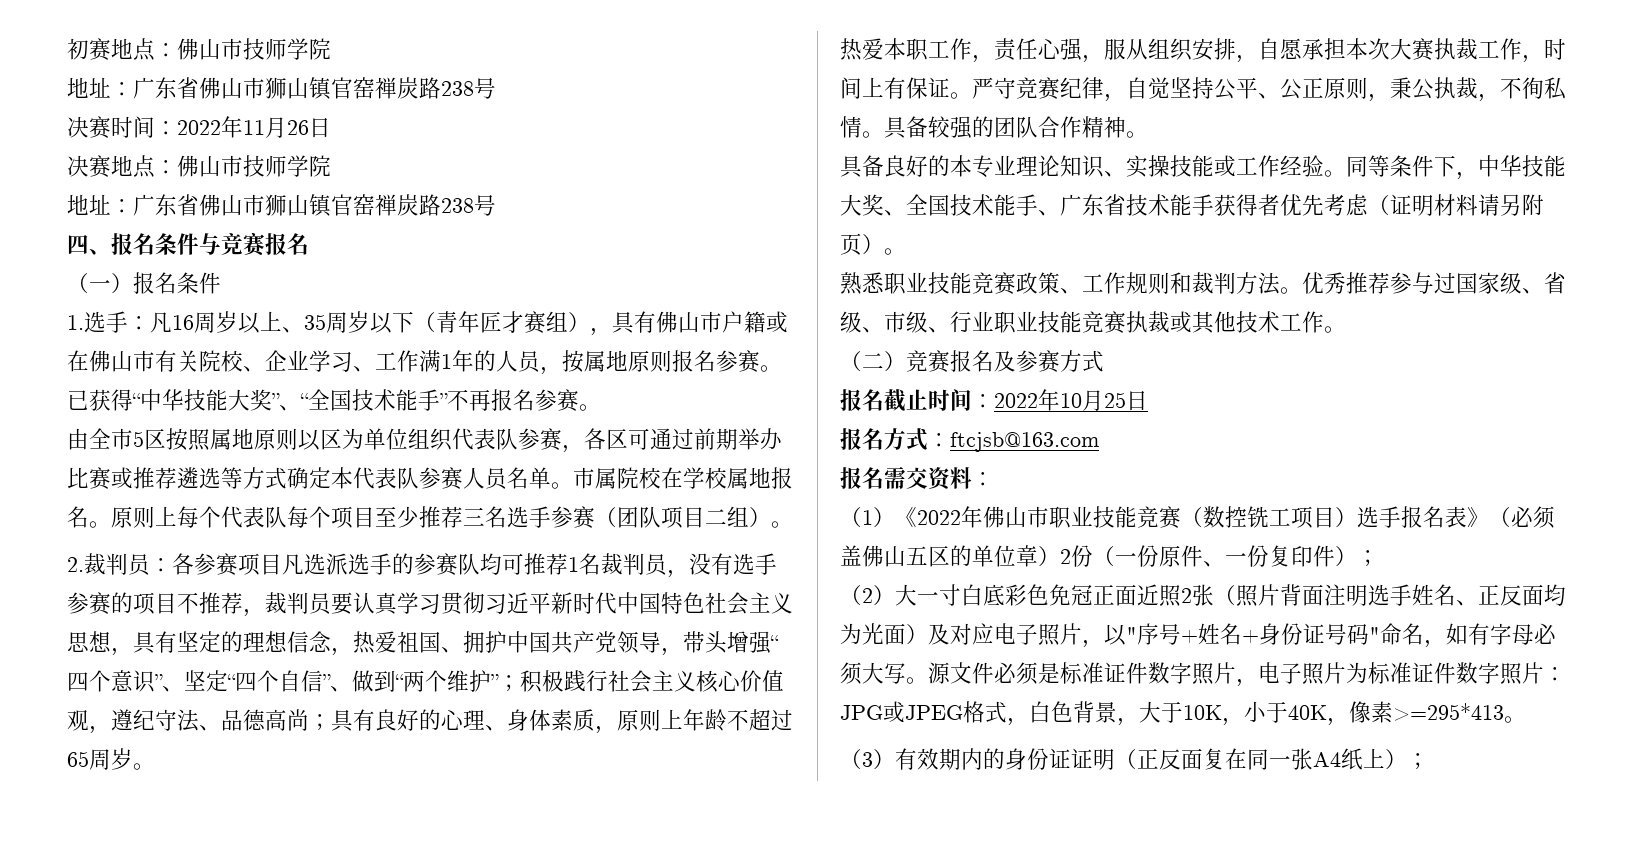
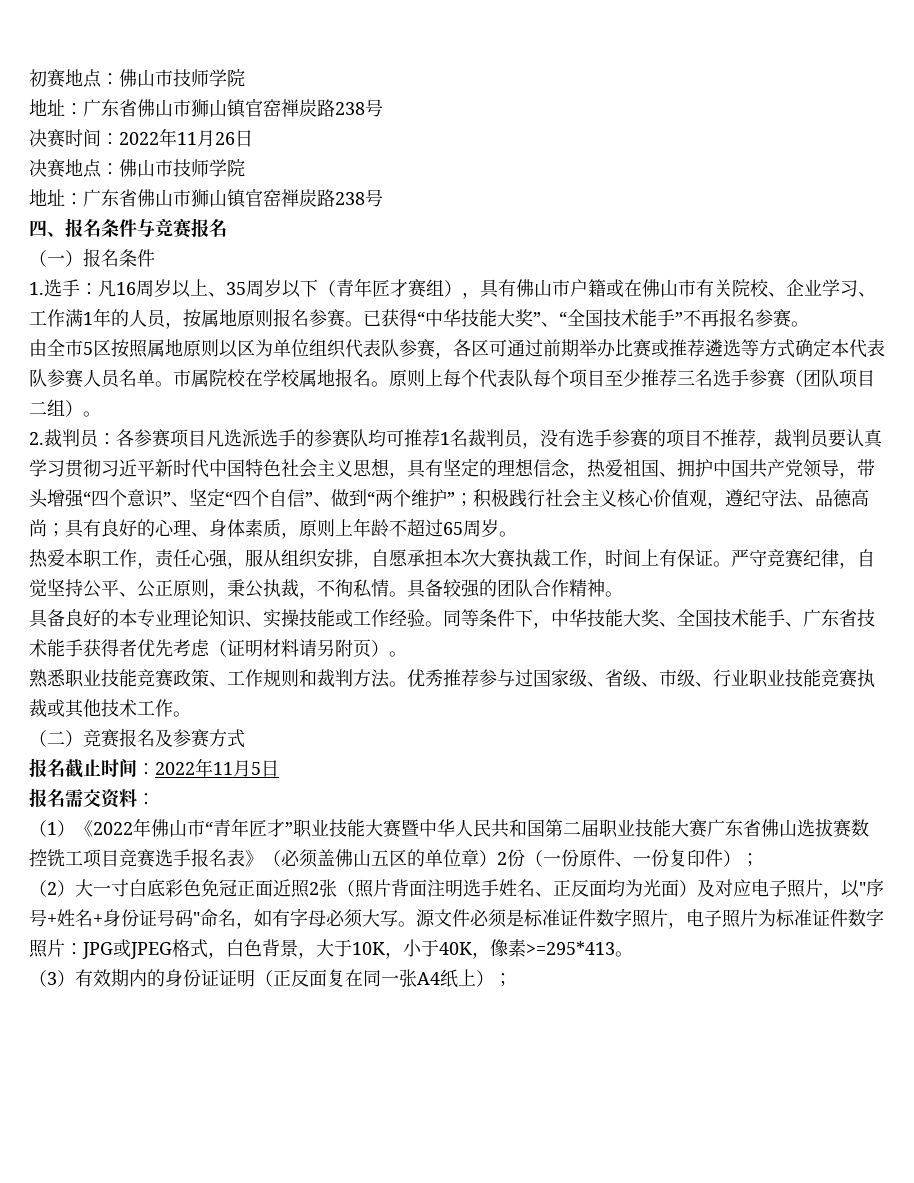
[1060,390,1148,411] [840,428,1099,452] 10月25日 // 报名方式：ftcjsb@163.com -> [213,760,279,777] 11月5日
[1049,506,1203,529] 职业技能竞赛（ -> [205,818,851,838] “青年匠才”职业技能大赛暨中华人民共和国第二届职业技能大赛广东省佛山选拔赛
[1335,507,1357,528] ） -> [119,849,155,868] 竞赛

